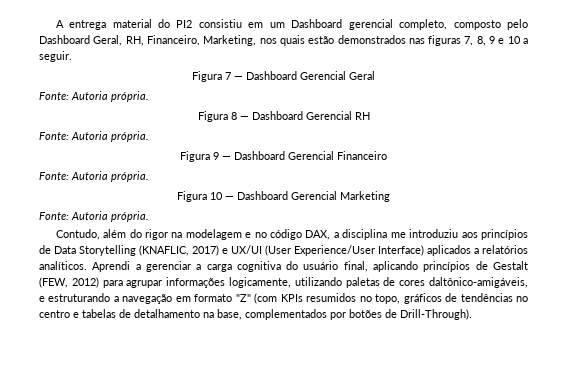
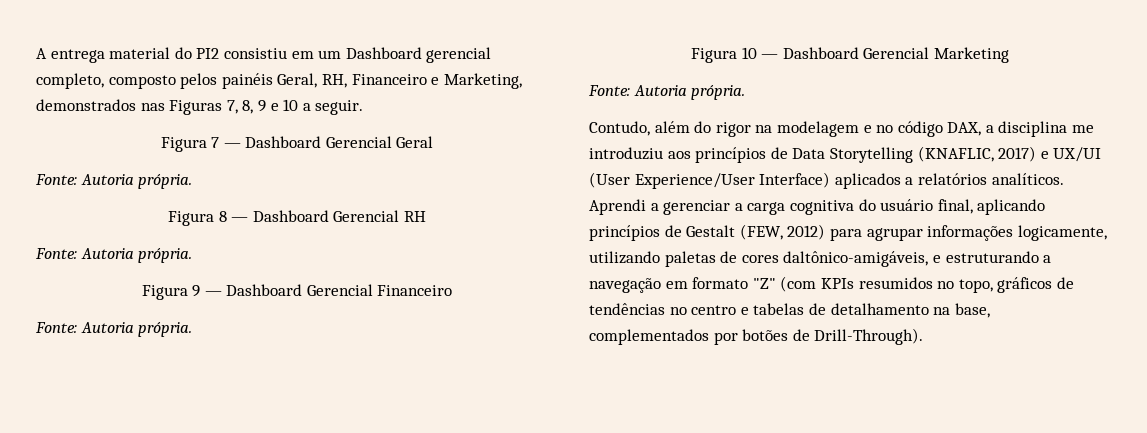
[507,19,528,30] [39,35,335,46] pelo Dashboard Geral, RH, Financeiro, Marketing, nos quais estão -> [180,73,522,89] pelos painéis Geral, RH, Financeiro e Marketing,
[428,35,462,46] figuras -> [169,100,223,115] Figuras

